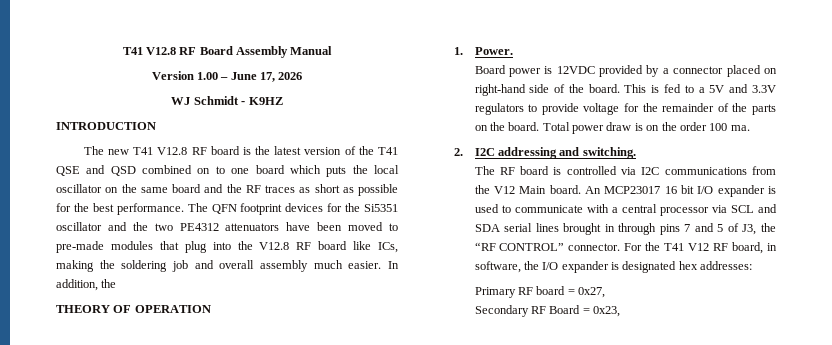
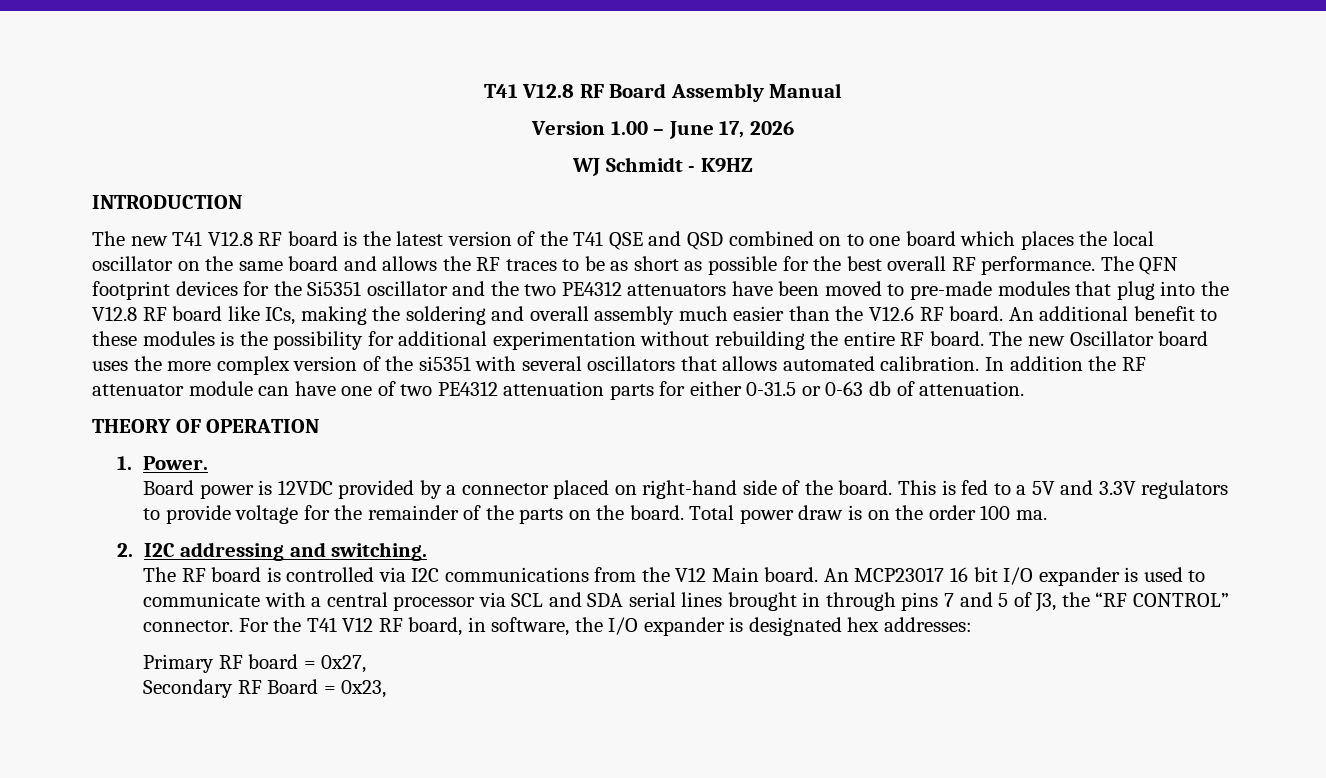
[326,166,347,177] puts -> [1020,231,1074,250] places
(224, 188) none -> [382,256,438,271] allows
(295, 189) none -> [562,256,605,271] to be
(114, 207) none -> [887,256,976,271] overall RF
[172,260,188,272] job -> (486, 315) none
[348,261,399,269] [56,279,117,291] easier. In addition, the -> [733,306,1218,321] [92,331,1209,350] [92,356,1146,375] [92,381,1025,400] easier than the V12.6 RF board. An additional benefit to these modules is the possibility for additional experimentation without rebuilding the entire RF board. The new Oscillator board uses the more complex version of the si5351 with several oscillators that allows automated calibration. In addition the RF attenuator module can have one of two PE4312 attenuation parts for either 0-31.5 or 0-63 db of attenuation.

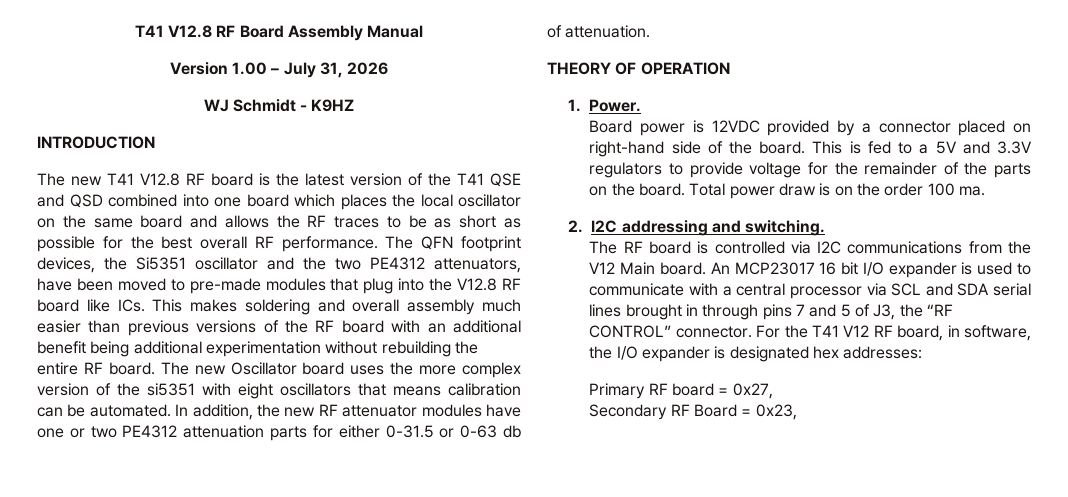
[668,121,745,139] June 17, -> [283,62,343,78] July 31,
[819,234,864,246] on to -> [182,194,209,207] into
[175,281,270,296] devices for -> [37,257,95,273] devices,
[627,284,727,296] attenuators -> [434,258,521,273] attenuators,
[265,306,401,325] ICs, making the -> [117,299,238,312] ICs. This makes
[835,306,1218,321] [92,331,394,350] the V12.6 RF board. An additional benefit to these modules is the possibility for -> [127,320,521,336] [37,341,130,357] previous versions of the RF board with an additional benefit being
[521,356,582,371] several -> [238,383,273,399] eight
[722,356,1146,371] [92,381,290,396] allows automated calibration. In addition the RF attenuator module can -> [393,383,521,396] [37,404,482,420] means calibration can be automated. In addition, the new RF attenuator modules
[377,381,396,396] of -> [69,428,85,438] or

